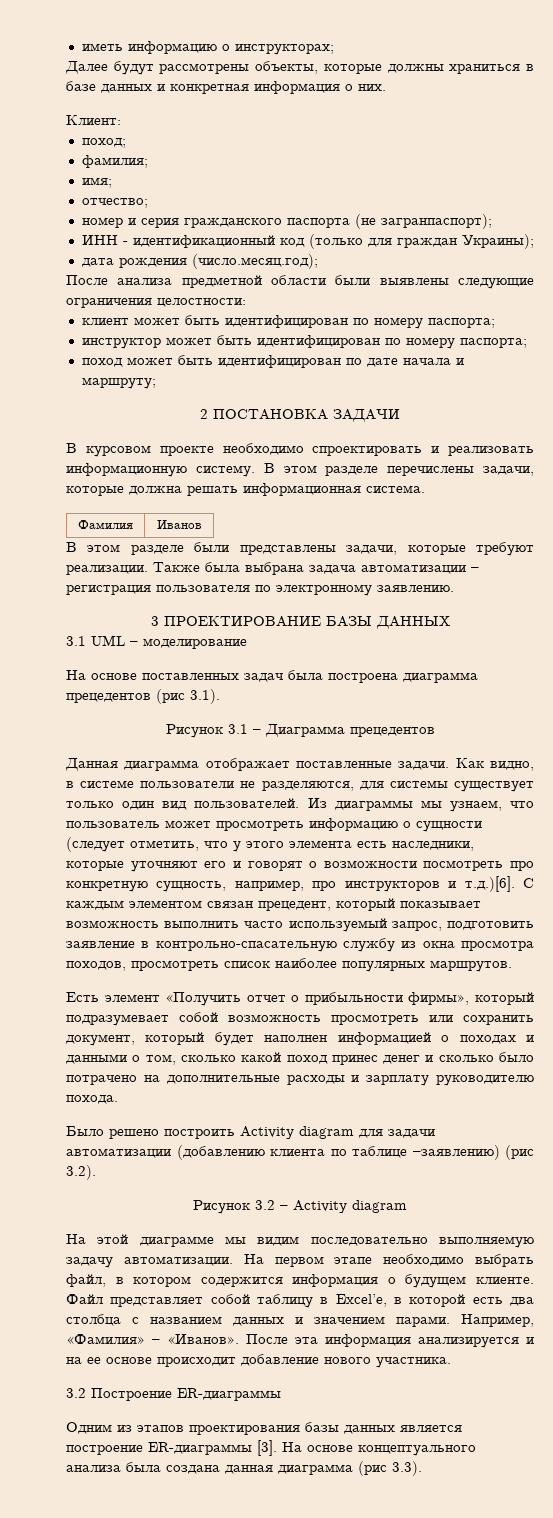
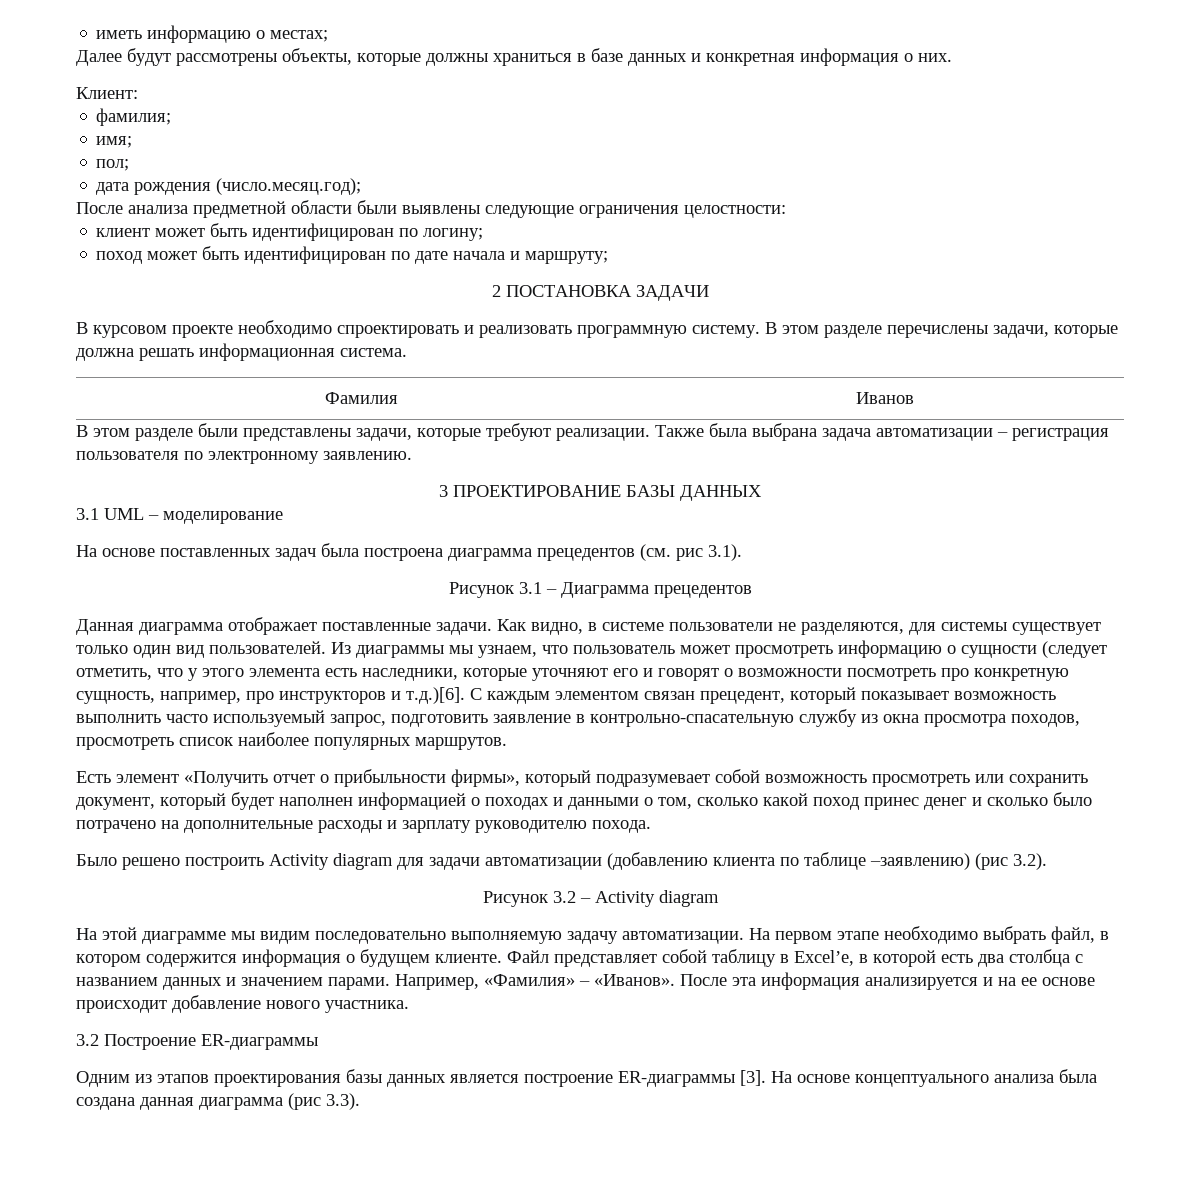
[234,44,334,55] инструкторах; -> [270,30,329,42] местах;
[81,138,126,148] // поход; -> (138, 93) none
[81,198,148,208] [81,214,492,229] [81,234,534,249] отчество; // номер и серия гражданского паспорта (не загранпаспорт); // ИНН - идентификационный код (только для граждан Украины); -> [96,159,130,171] пол;
[373,317,495,329] [81,335,527,349] номеру паспорта; // инструктор может быть идентифицирован по номеру паспорта; -> [423,228,484,241] логину;
[66,463,187,477] информационную -> [577,325,687,338] программную
[156,689,185,704] (рис -> [640,544,703,561] (см. рис

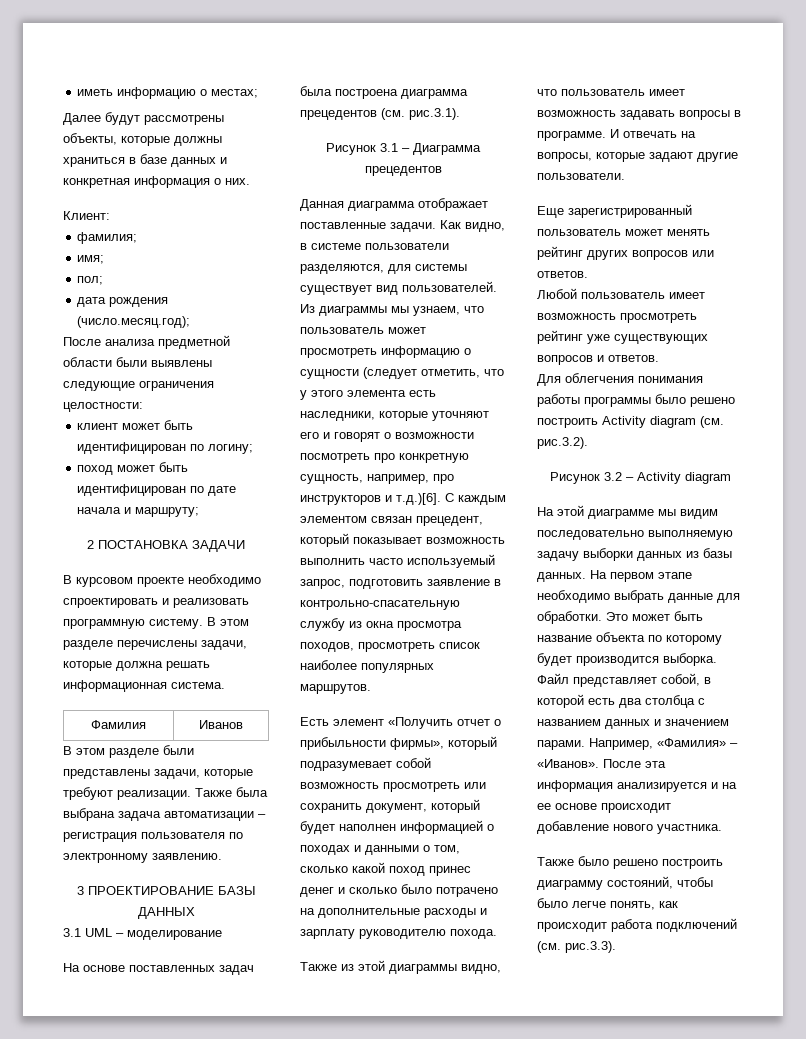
[676,544,742,561] рис 3.1). -> [409,108,460,120] рис.3.1).
[778,622,796,631] не -> (449, 246) none
[76,645,171,658] только один -> (372, 290) none
[76,852,1047,870] Было решено построить Activity diagram для задачи автоматизации (добавлению клиента по таблице –заявлению) (рис 3.2). -> [300,960,501,974] [537,89,685,96] [537,110,741,120] [537,129,696,141] [537,152,738,162] [537,173,625,180] [537,204,692,218] [537,229,710,236] [537,246,714,260] [537,271,588,278] [537,288,705,299] [537,313,697,323] [537,330,708,344] [537,355,659,365] [537,373,703,386] [537,394,735,407] [537,416,724,428] [537,437,588,449] Также из этой диаграммы видно, что пользователь имеет возможность задавать вопросы в программе. И отвечать на вопросы, которые задают другие пользователи. // Еще зарегистрированный пользователь может менять рейтинг других вопросов или ответов. // Любой пользователь имеет возможность просмотреть рейтинг уже существующих вопросов и ответов. // Для облегчения понимания работы программы было решено построить Activity diagram (см. рис.3.2).
[622,931,744,944] автоматизации. -> [583,548,732,561] [537,572,586,582] выборки данных из базы данных.
[1051,926,1109,944] [76,949,854,967] файл, в котором содержится информация о будущем клиенте. Файл представляет собой таблицу в Excel’е, -> [668,593,740,603] [537,611,703,624] [537,632,722,645] [537,653,717,666] [537,673,700,687] данные для обработки. Это может быть название объекта по которому будет производится выборка. Файл представляет собой,
[76,1034,318,1050] [76,1069,1097,1087] [76,1093,360,1110] 3.2 Построение ER-диаграммы // Одним из этапов проектирования базы данных является построение ER-диаграммы [3]. На основе концептуального анализа была создана данная диаграмма (рис 3.3). -> [537,856,723,869] [537,876,713,890] [537,898,678,910] [537,918,737,932] [537,941,616,953] Также было решено построить диаграмму состояний, чтобы было легче понять, как происходит работа подключений (см. рис.3.3).

